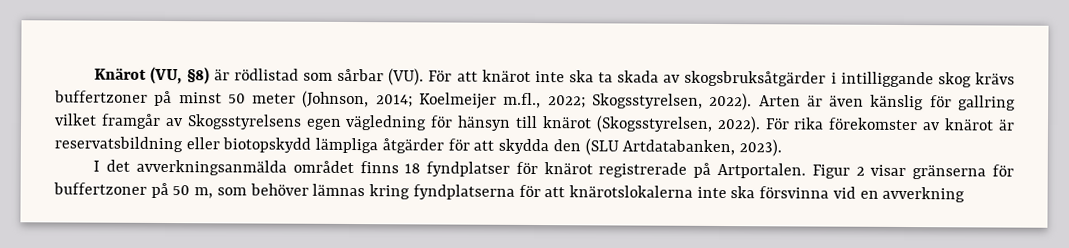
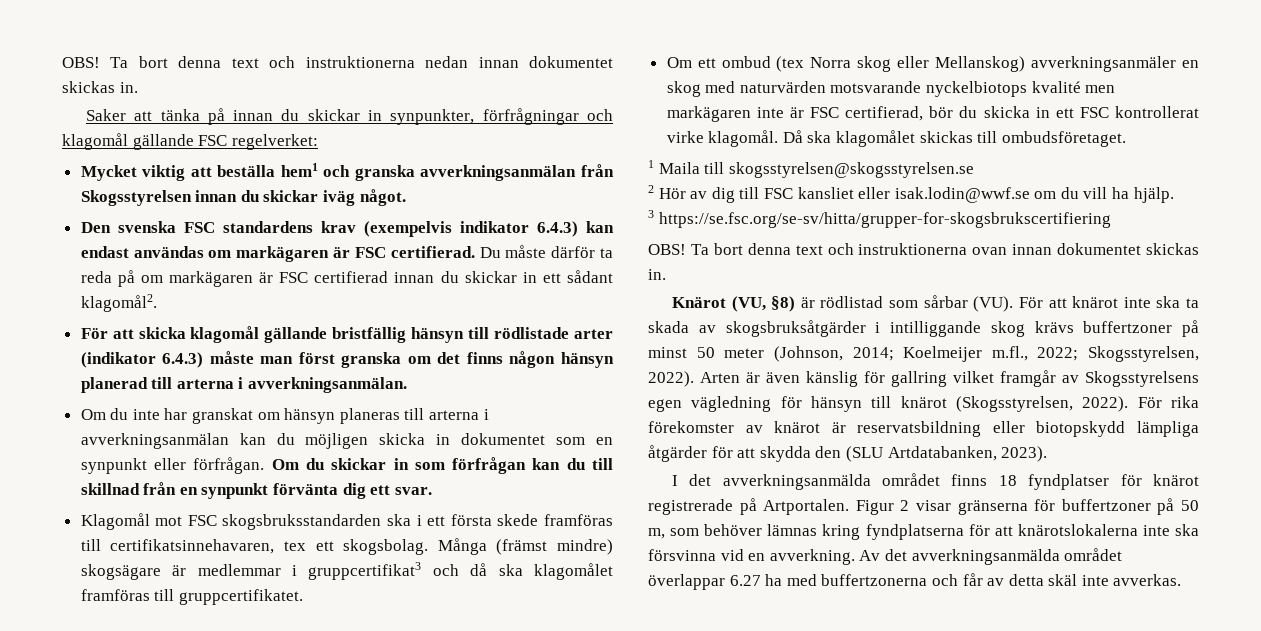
(94, 73) none -> [62,56,613,68] [62,81,138,93] [85,108,613,125] [62,133,318,150] [80,163,614,181] [80,189,406,206] [80,221,614,237] [80,245,613,262] [80,270,613,287] [80,294,157,312] [80,326,613,343] [80,351,614,368] [80,377,408,393] [80,408,489,424] [80,433,613,449] [80,457,613,474] [80,482,432,499] [80,513,613,530] [80,538,613,555] [80,562,613,580] [80,589,303,605] [666,56,1199,72] [666,81,1116,97] [666,106,1199,122] [666,130,1126,147] [648,160,974,178] [648,185,1174,203] [648,210,1111,228] [648,243,1199,255] [648,269,666,280] OBS! Ta bort denna text och instruktionerna nedan innan dokumentet skickas in. // Saker att tänka på innan du skickar in synpunkter, förfrågningar och klagomål gällande FSC regelverket: // Mycket viktig att beställa hem1 och granska avverkningsanmälan från Skogsstyrelsen innan du skickar iväg något. // Den svenska FSC standardens krav (exempelvis indikator 6.4.3) kan endast användas om markägaren är FSC certifierad. Du måste därför ta reda på om markägaren är FSC certifierad innan du skickar in ett sådant klagomål2. // För att skicka klagomål gällande bristfällig hänsyn till rödlistade arter (indikator 6.4.3) måste man först granska om det finns någon hänsyn planerad till arterna i avverkningsanmälan. // Om du inte har granskat om hänsyn planeras till arterna i avverkningsanmälan kan du möjligen skicka in dokumentet som en synpunkt eller förfrågan. Om du skickar in som förfrågan kan du till skillnad från en synpunkt förvänta dig ett svar. // Klagomål mot FSC skogsbruksstandarden ska i ett första skede framföras till certifikatsinnehavaren, tex ett skogsbolag. Många (främst mindre) skogsägare är medlemmar i gruppcertifikat3 och då ska klagomålet framföras till gruppcertifikatet. // Om ett ombud (tex Norra skog eller Mellanskog) avverkningsanmäler en skog med naturvärden motsvarande nyckelbiotops kvalité men markägaren inte är FSC certifierad, bör du skicka in ett FSC kontrollerat virke klagomål. Då ska klagomålet skickas till ombudsföretaget. // 1 Maila till skogsstyrelsen@skogsstyrelsen.se // 2 Hör av dig till FSC kansliet eller isak.lodin@wwf.se om du vill ha hjälp. // 3 https://se.fsc.org/se-sv/hitta/grupper-for-skogsbrukscertifiering // OBS! Ta bort denna text och instruktionerna ovan innan dokumentet skickas in. //
[882,186,966,203] avverkning -> [769,548,1123,565] [648,573,1182,590] avverkning. Av det avverkningsanmälda området överlappar 6.27 ha med buffertzonerna och får av detta skäl inte avverkas.

